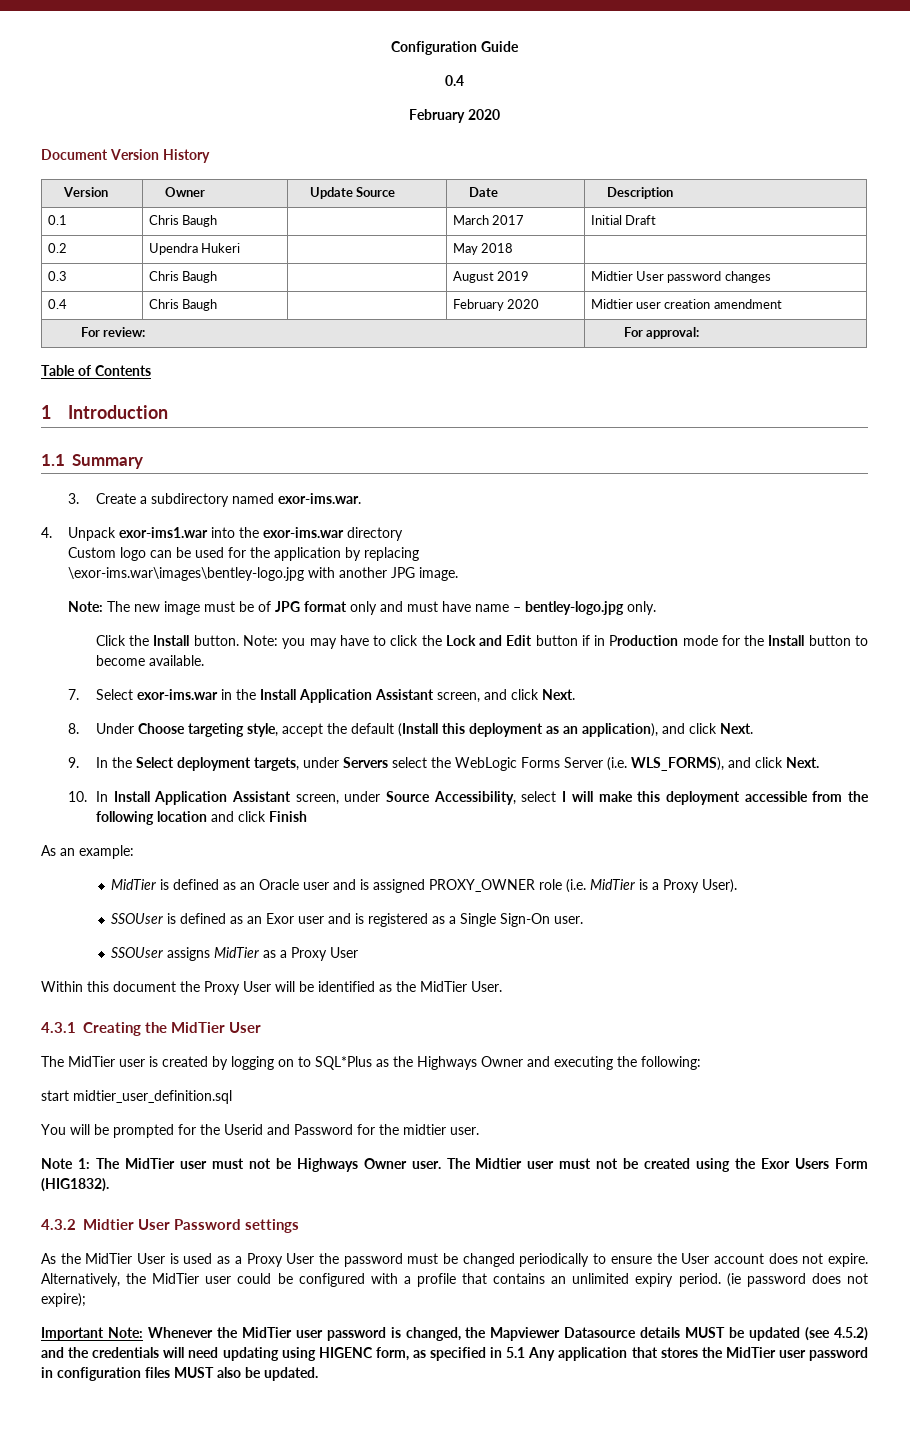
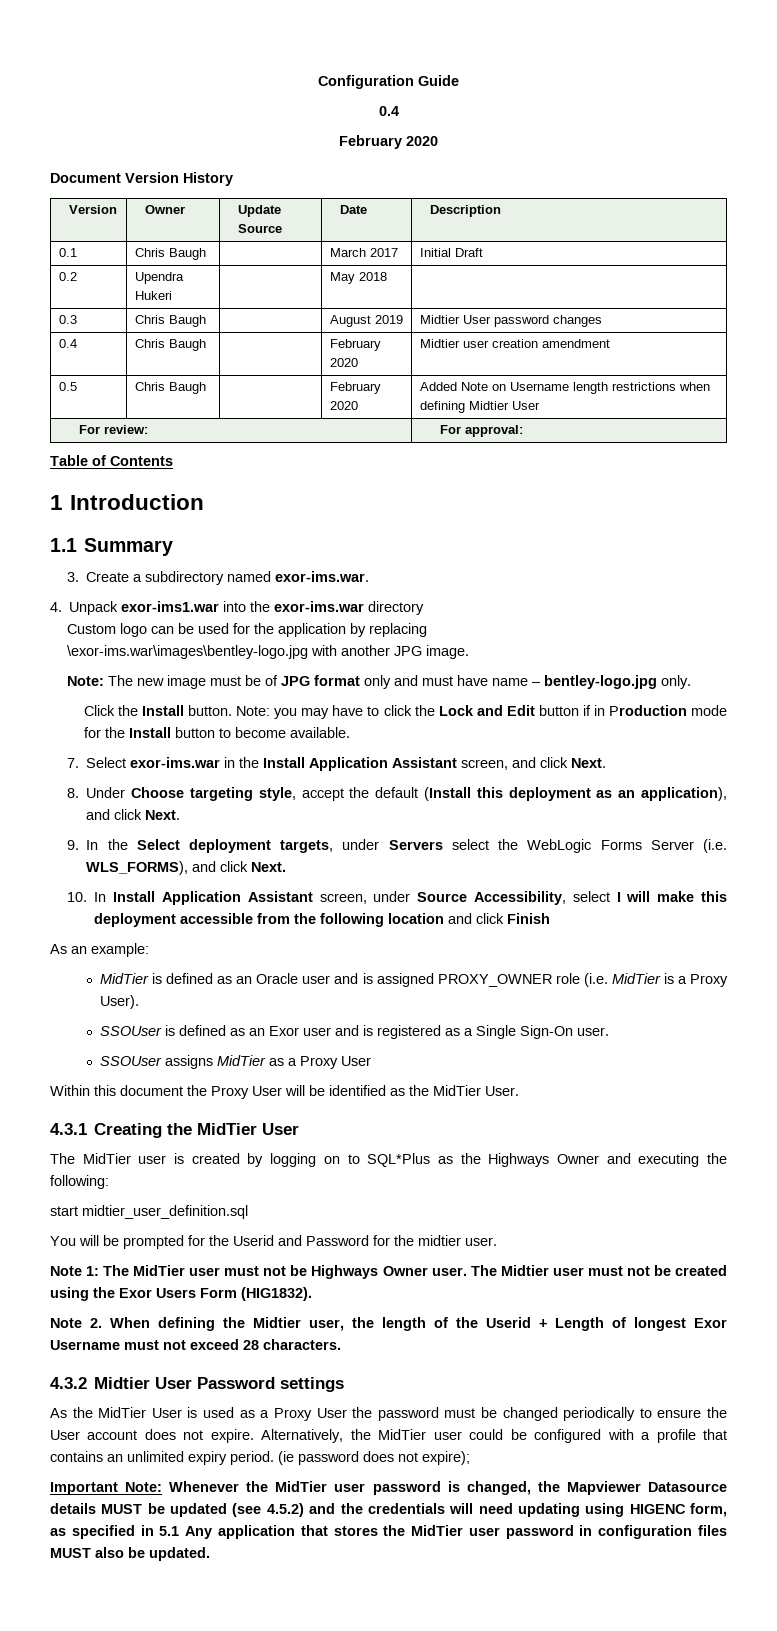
(782, 304) none -> [58,382,77,391] [134,382,206,394] [329,382,381,394] [329,401,358,410] [419,382,710,394] [419,401,540,413] // 0.5 | Chris Baugh | | February 2020 | Added Note on Username length restrictions when defining Midtier User
(109, 1185) none -> [50,1317,727,1331] [50,1339,341,1350] // Note 2. When defining the Midtier user, the length of the Userid + Length of longest Exor Username must not exceed 28 characters.

